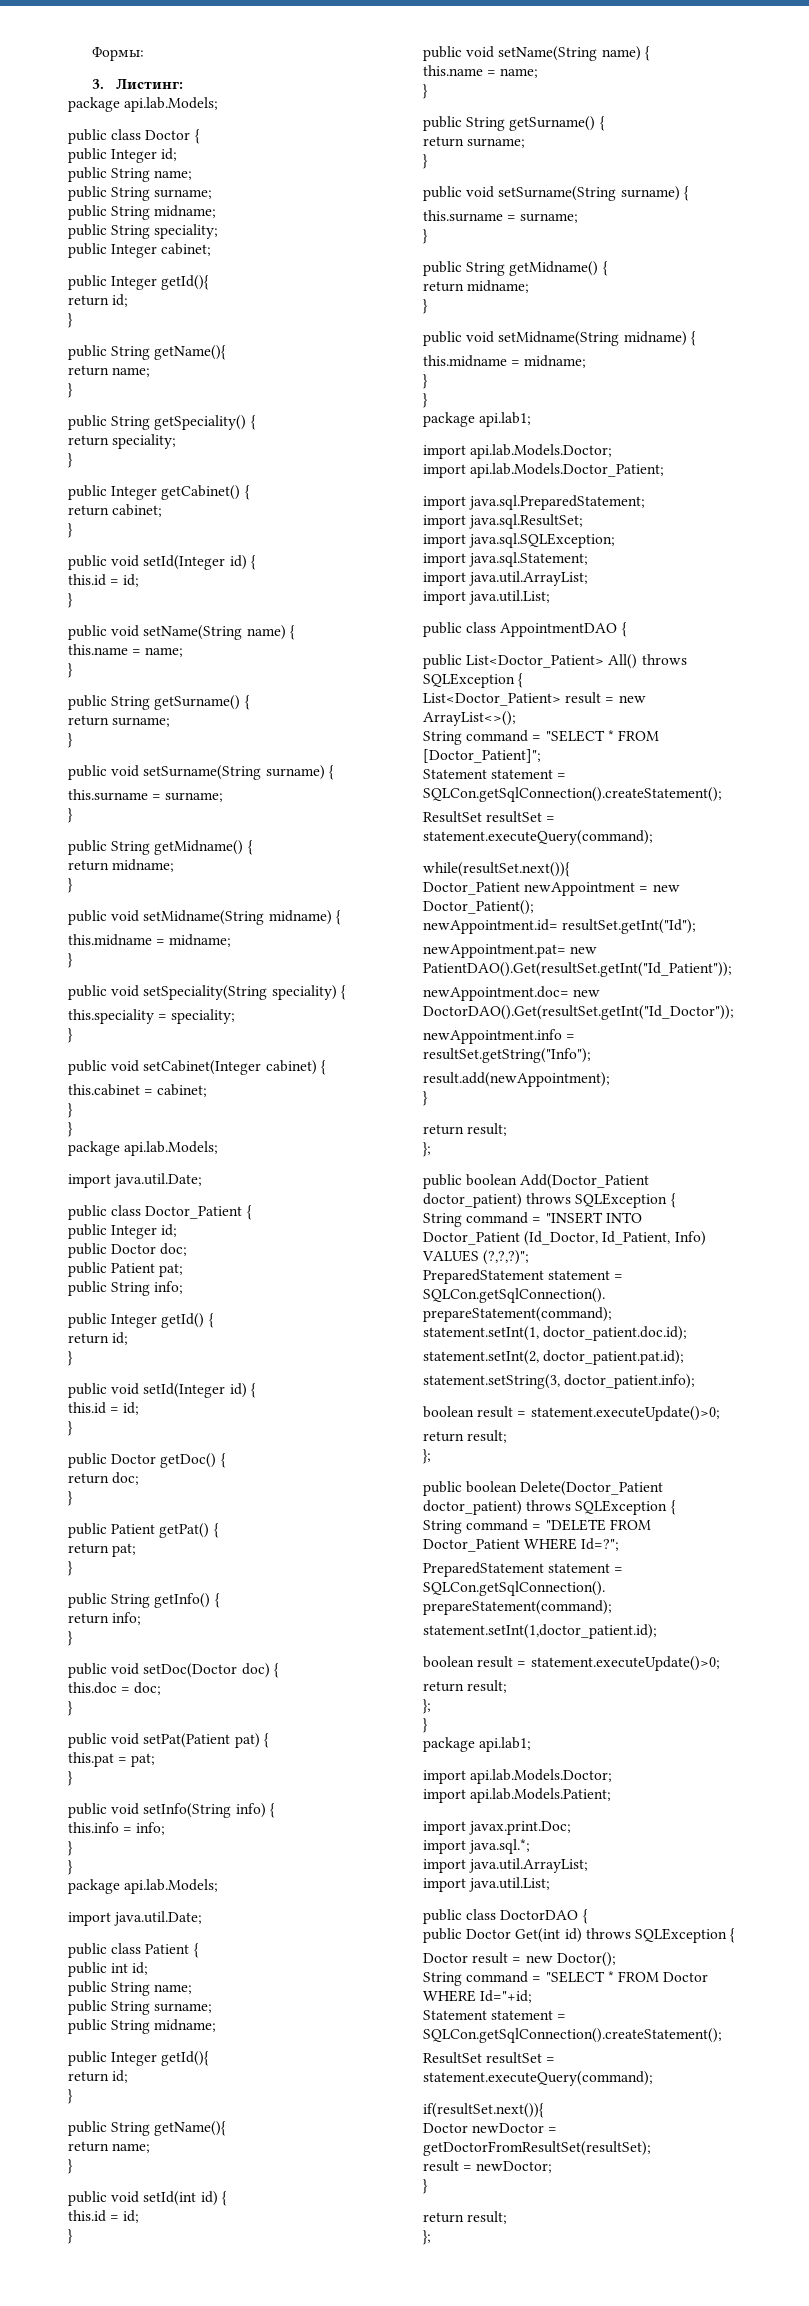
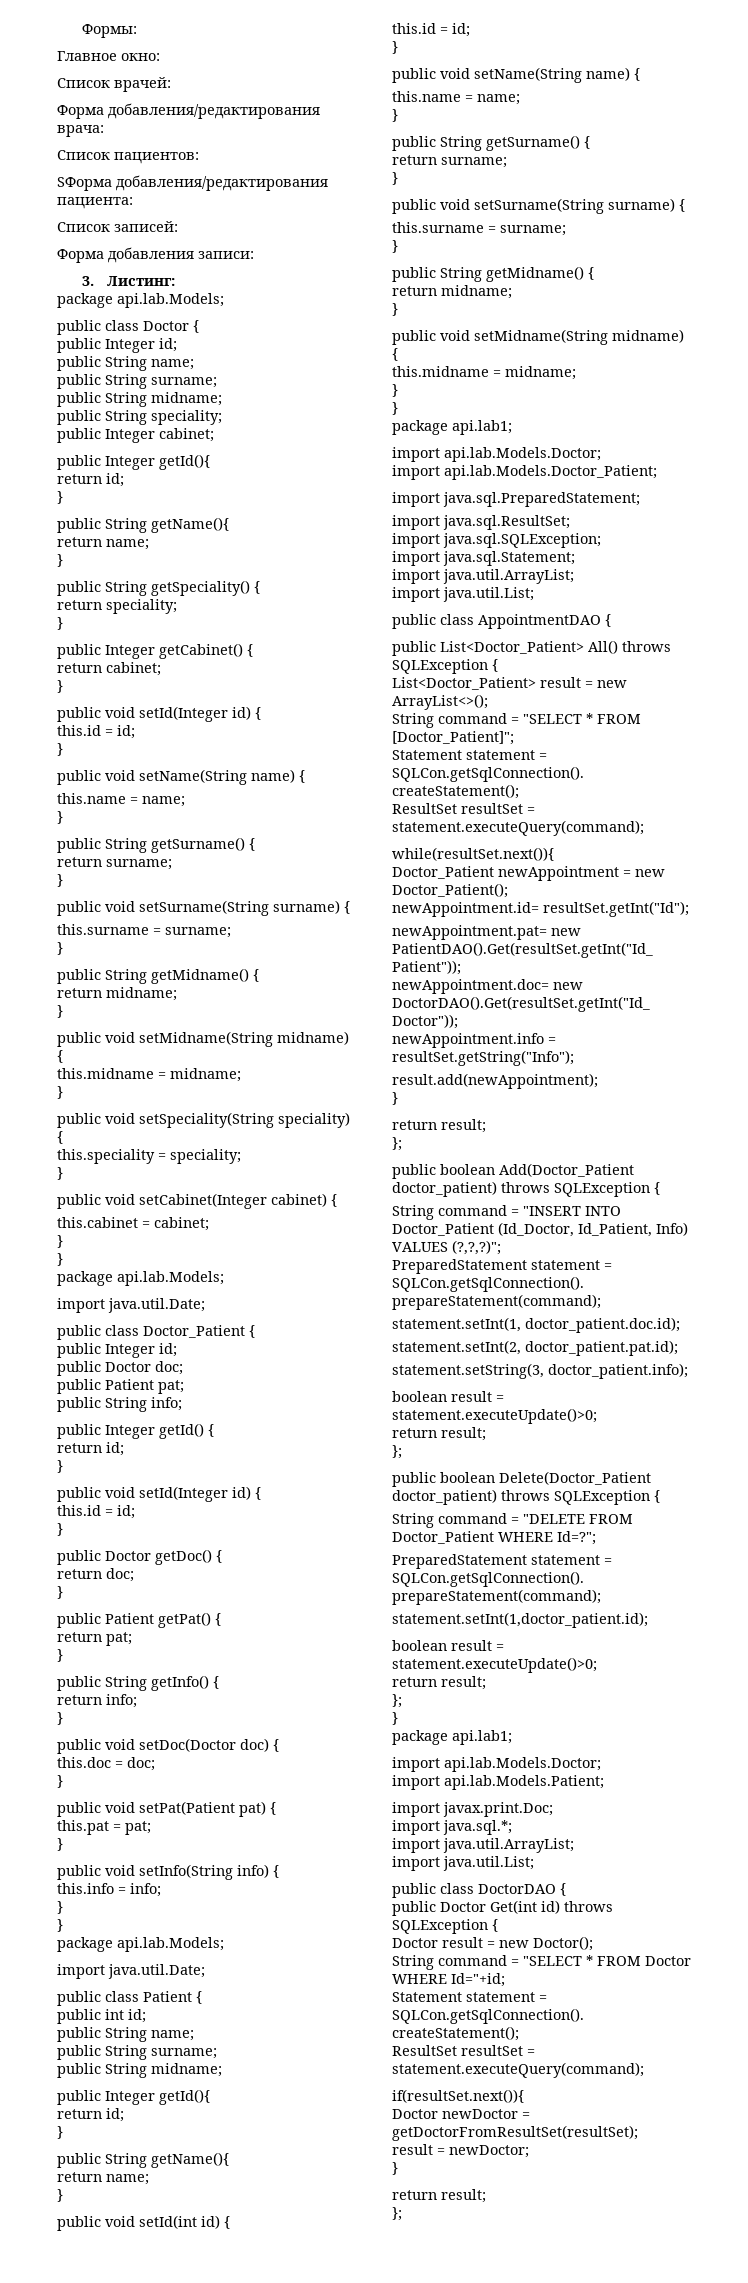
(144, 54) none -> [57,51,160,61] [57,77,171,92] [57,103,320,119] [57,125,104,137] [57,150,199,164] [57,175,328,191] [57,197,133,209] [57,221,178,232] [57,247,254,263] // Главное окно: // Список врачей: // Форма добавления/редактирования врача: // Список пациентов: // SФорма добавления/редактирования пациента: // Список записей: // Форма добавления записи:

